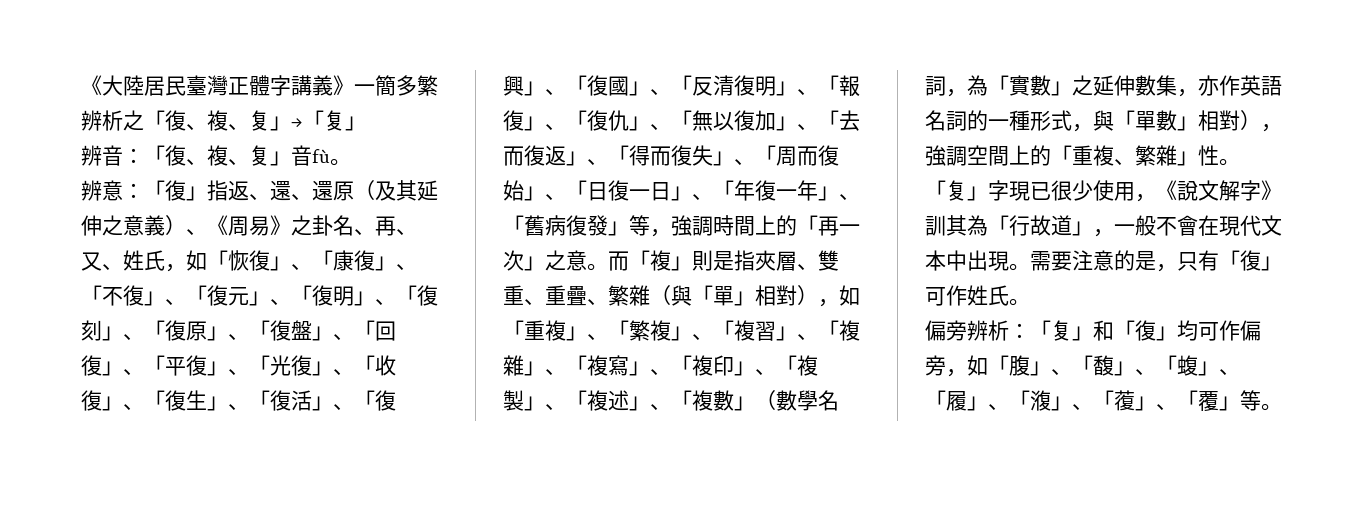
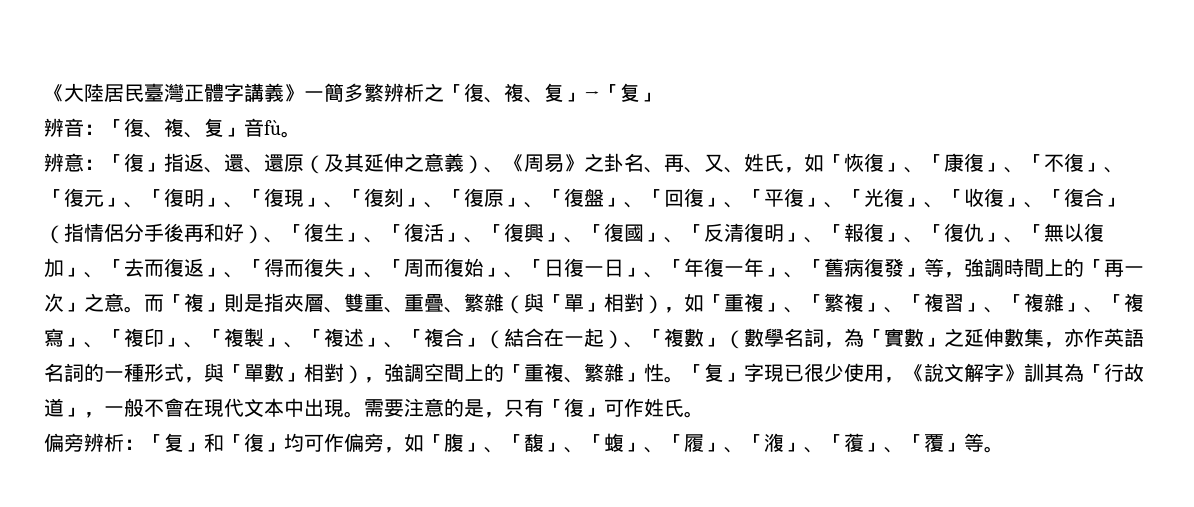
(438, 295) none -> [284,188,384,208] 現」、「復
(186, 400) none -> [1084,188,1124,207] [44,223,324,244] 合」（指情侶分手後再和好）、「復
(713, 400) none -> [444,328,684,349] 合」（結合在一起）、「複

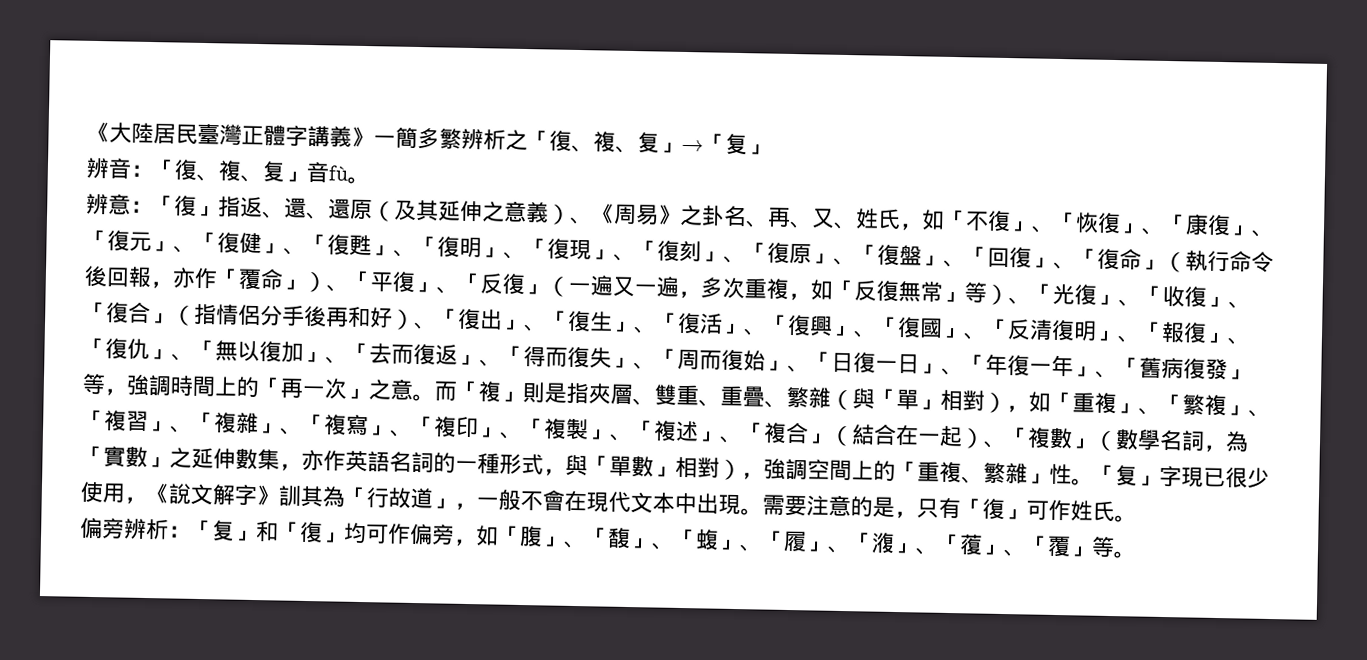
(844, 162) none -> [965,210,1077,233] 不復」、「
[1044,153,1124,173] [44,188,104,207] 不復」、「復元 -> [107,230,372,256] 復元」、「復健」、「復甦
[764,188,824,207] 平復」 -> [1097,248,1274,274] [84,265,1009,306] 復命」（執行命令後回報，亦作「覆命」）、「平復」、「反復」（一遍又一遍，多次重複，如「反復無常」等）
(324, 232) none -> [479,309,591,333] 出」、「復

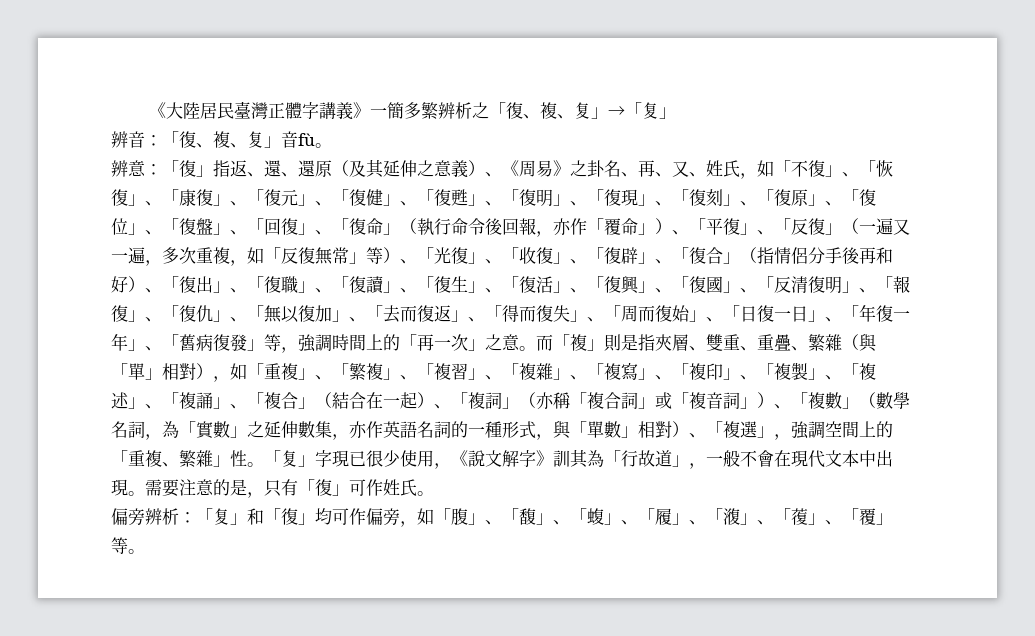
(900, 255) none -> [111,218,196,235] 位」、「復
(129, 313) none -> [621,247,706,264] 辟」、「復
(591, 321) none -> [281,276,451,294] 職」、「復讀」、「復
(787, 433) none -> [196,392,281,409] 誦」、「複
(1051, 438) none -> [485,392,825,410] 詞」（亦稱「複合詞」或「複音詞」）、「複
(742, 470) none -> [689,421,774,438] 、「複選」

